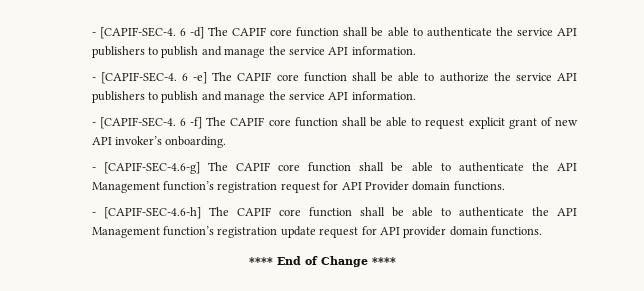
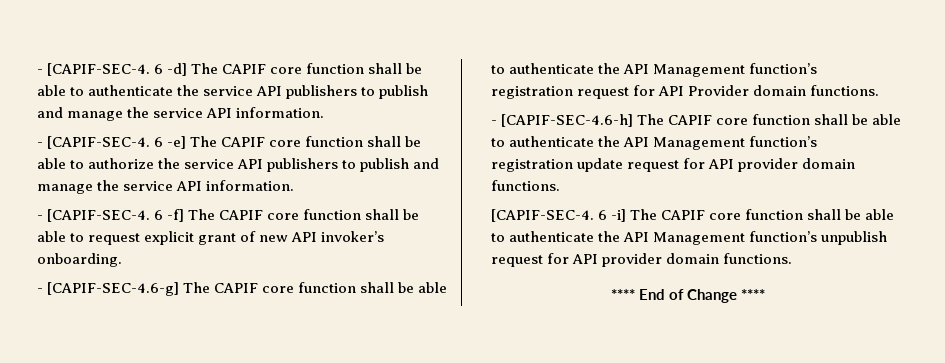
(543, 231) none -> [490,209,895,222] [490,231,888,245] [490,253,792,267] // [CAPIF-SEC-4. 6 -i] The CAPIF core function shall be able to authenticate the API Management function’s unpublish request for API provider domain functions.

